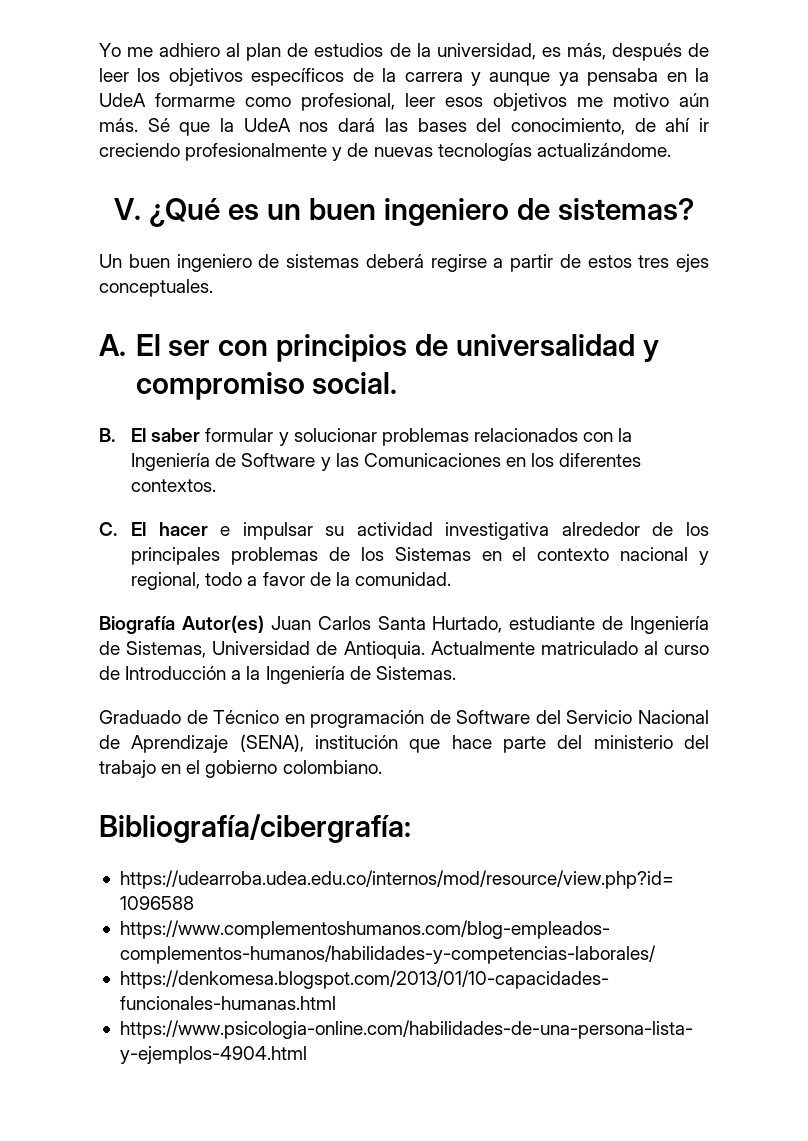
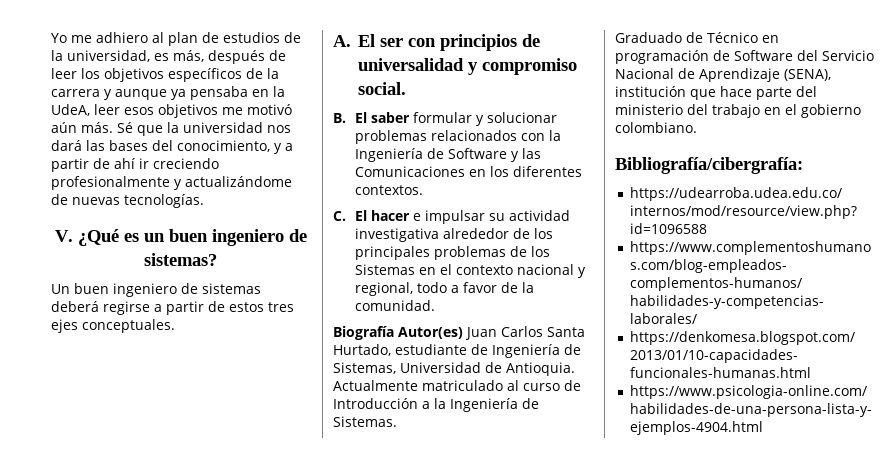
[99,93,395,111] UdeA formarme como profesional, -> [51,104,90,116] UdeA,
[613,93,669,107] motivo -> [247,104,292,115] motivó
[243,118,291,132] UdeA -> [183,122,263,133] universidad
(625, 126) none -> [274,143,293,154] [51,158,89,172] y a partir
(343, 154) none -> [185,176,292,187] actualizándome
[437,143,671,161] tecnologías actualizándome. -> [124,194,204,208] tecnologías.

